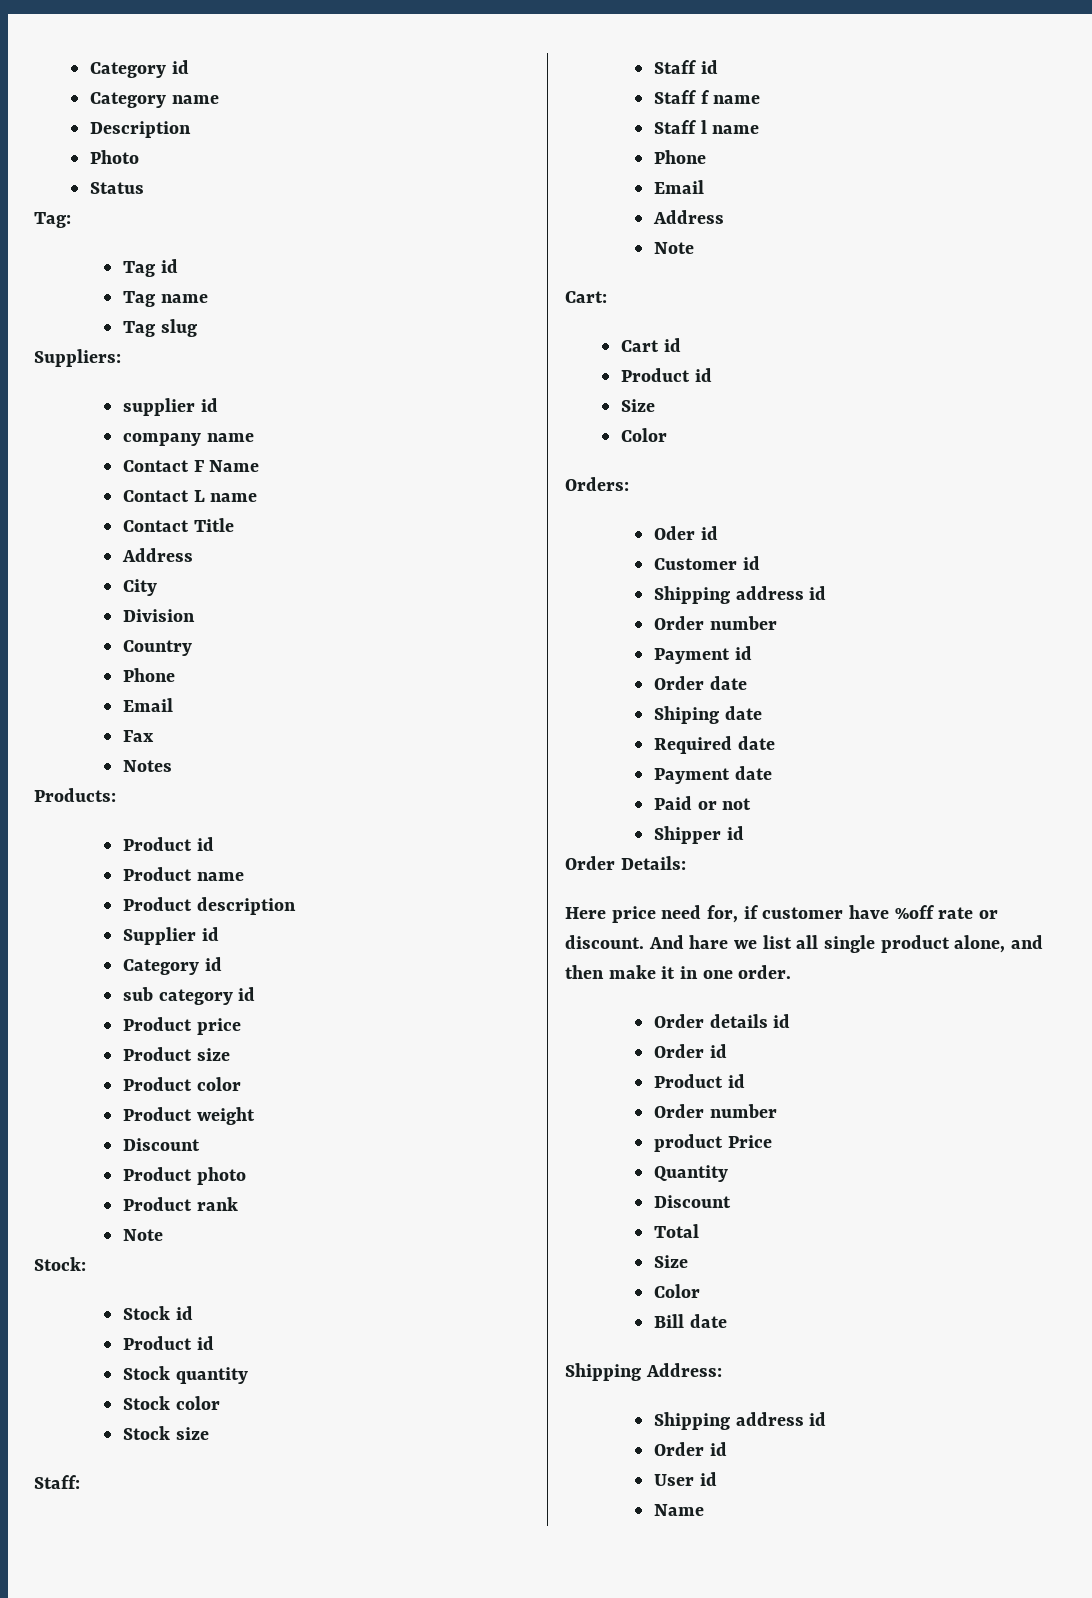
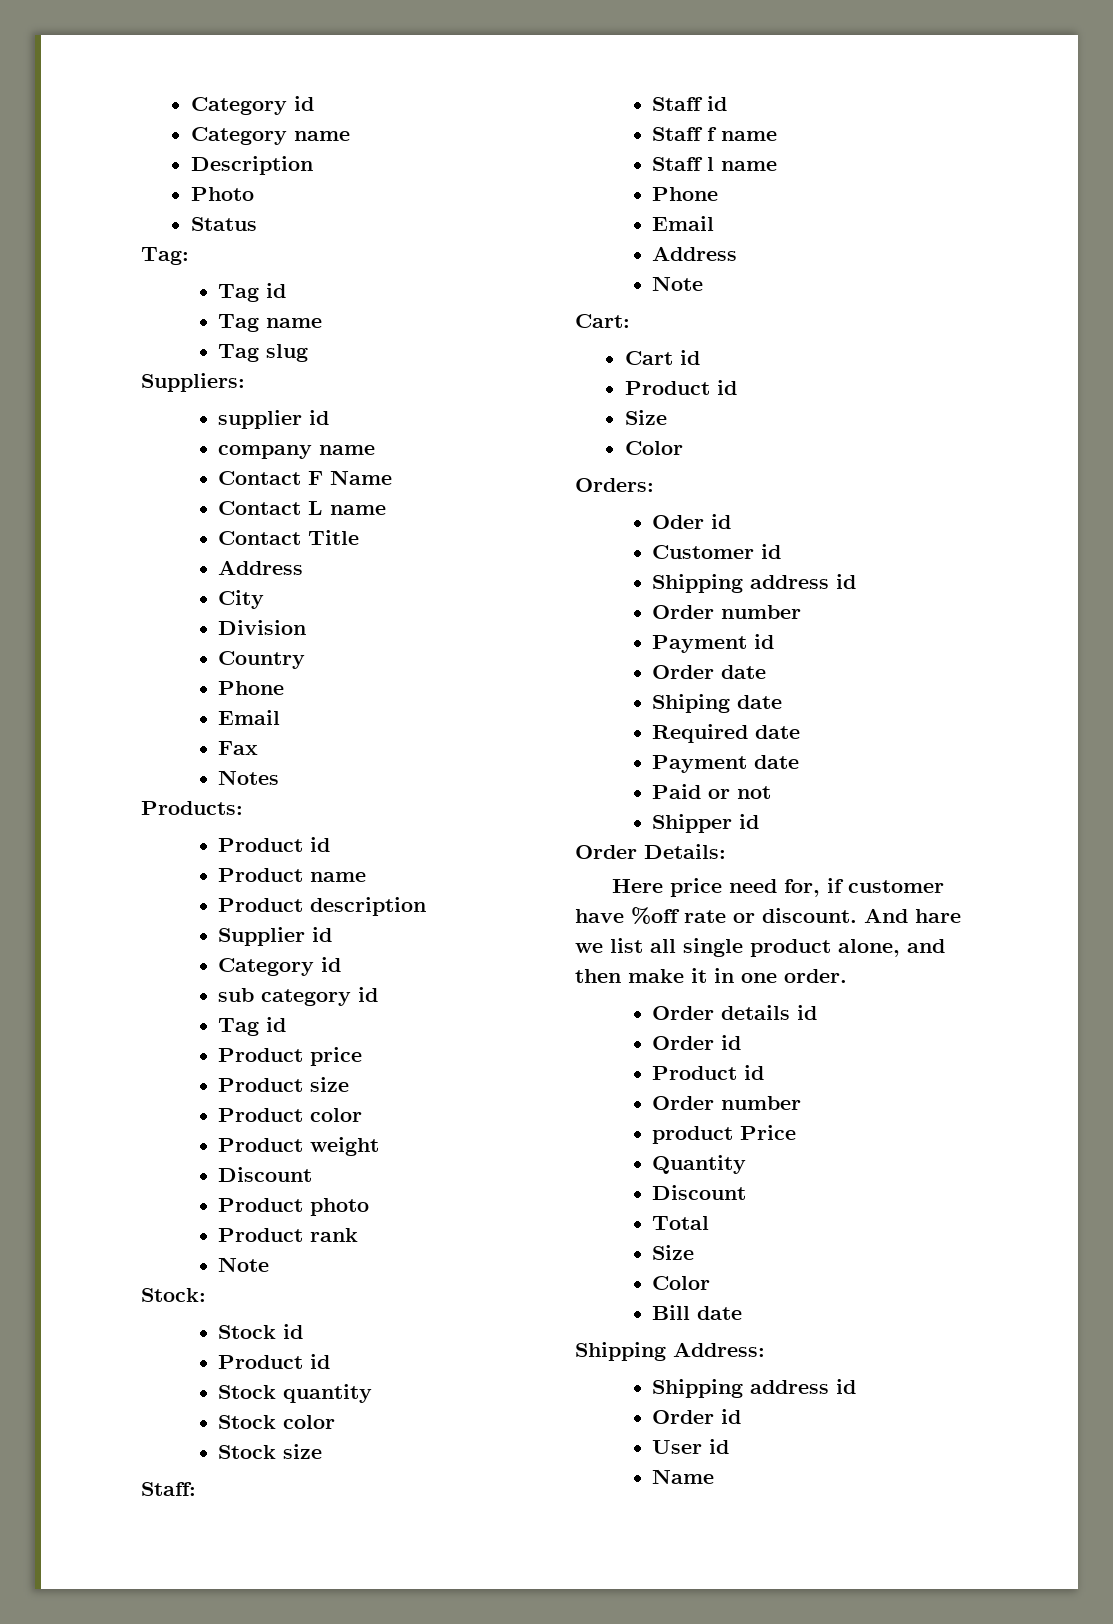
(256, 994) none -> [218,1017,287,1036] // Tag id

